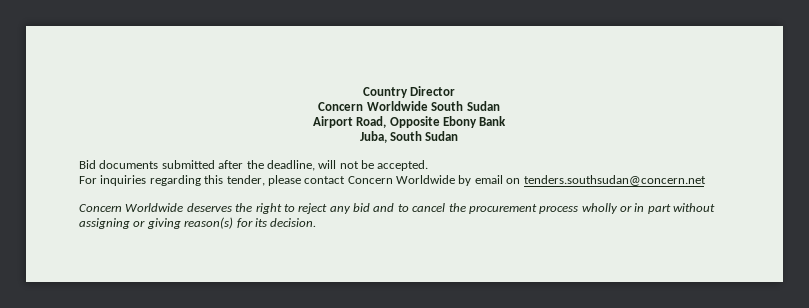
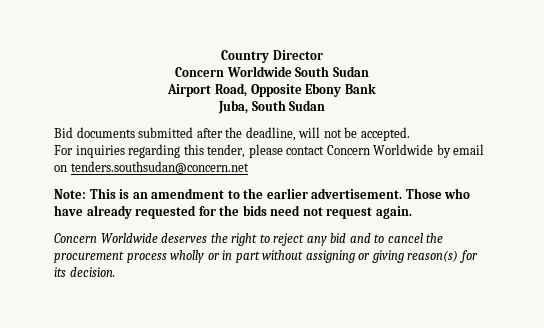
(706, 180) none -> [54,188,471,199] [54,205,412,219] // Note: This is an amendment to the earlier advertisement. Those who have already requested for the bids need not request again.

